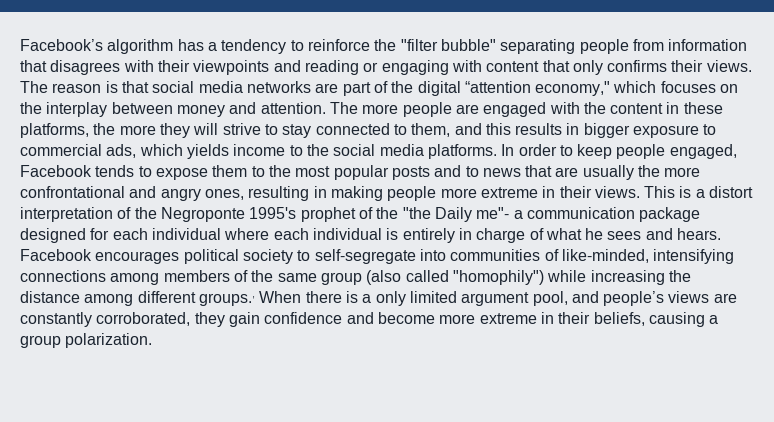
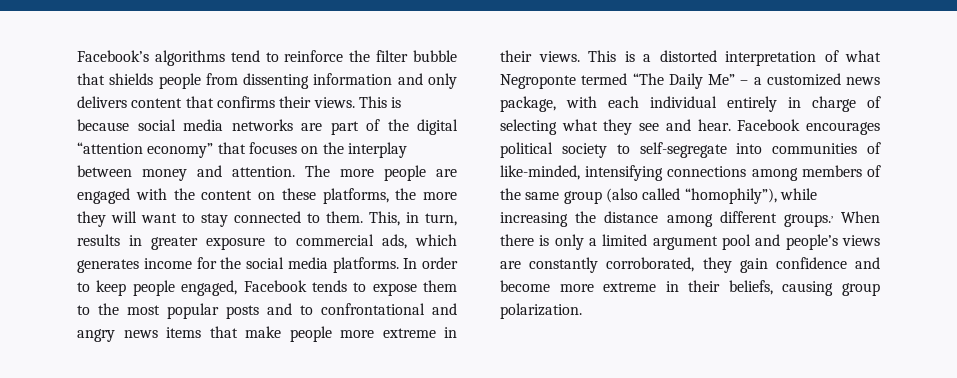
[107,39,748,54] [20,60,482,75] algorithm has a tendency to reinforce the "filter bubble" separating people from information that disagrees with their viewpoints and reading or engaging with -> [154,50,457,66] [77,73,457,89] [77,96,127,108] algorithms tend to reinforce the filter bubble that shields people from dissenting information and only delivers
[572,60,603,75] only -> (214, 102) none
[20,81,149,93] The reason is that -> [358,96,402,108] [77,119,129,131] This is because
[535,81,657,96] economy," which -> [147,142,246,158] economy” that
[666,102,680,114] in -> [258,192,275,200] on
[222,123,261,135] strive -> [141,213,177,223] want
[411,123,511,137] them, and this -> [326,211,457,226] them. This, in turn,
[583,123,630,138] bigger -> [151,236,198,250] greater
[186,144,303,159] yields income to -> [77,257,217,273] generates income for
[482,165,701,180] [20,186,383,201] news that are usually the more confrontational and angry ones, resulting in making -> [321,303,457,315] [77,326,281,342] confrontational and angry news items that make
[709,186,754,198] distort -> [659,50,717,62] distorted
[134,207,701,222] [20,228,722,243] the Negroponte 1995's prophet of the "the Daily me"- a communication package designed for each individual where each individual is entirely in charge of what he sees and hears. -> [845,50,881,62] [500,73,880,89] [500,96,881,112] [500,119,731,135] what Negroponte termed “The Daily Me” – a customized news package, with each individual entirely in charge of selecting what they see and hear.
[452,270,544,285] "homophily") -> [684,188,777,204] “homophily”),
[362,291,406,306] a only -> [554,234,597,250] only a
[532,291,568,306] pool, -> [722,234,751,250] pool
[709,315,719,324] a -> (834, 288) none

